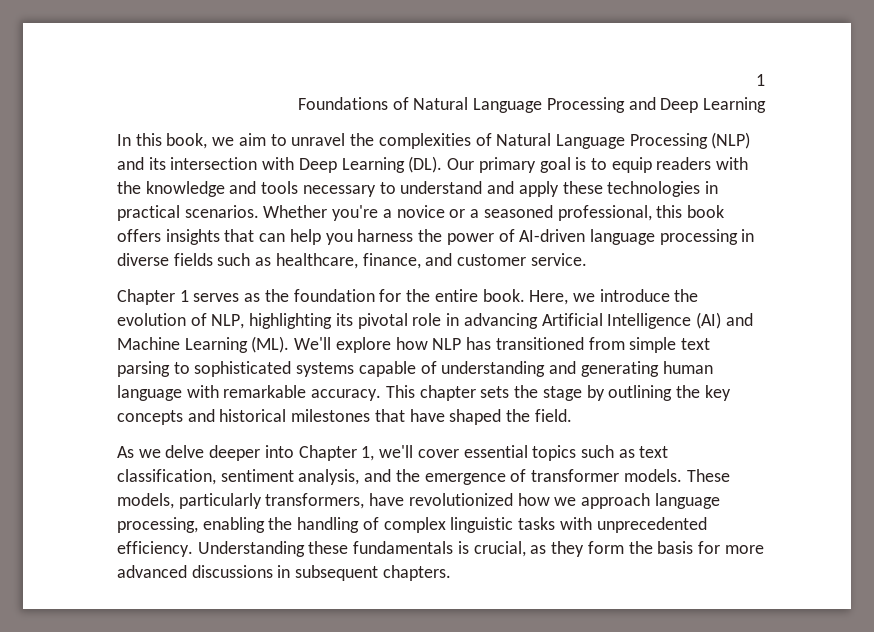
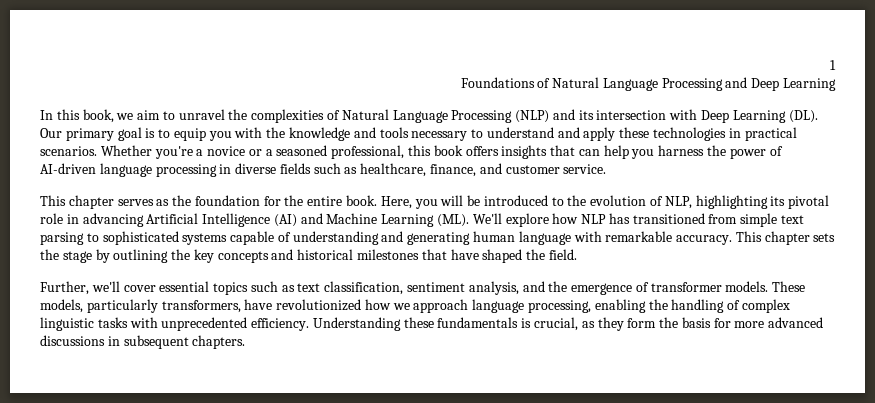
[656,157,712,170] readers -> [208,131,232,141] you
[117,289,189,305] Chapter 1 -> [40,195,114,209] This chapter
[572,289,670,302] we introduce -> [414,195,564,209] you will be introduced to
[117,445,375,461] As we delve deeper into Chapter 1, -> [40,281,89,295] Further,

